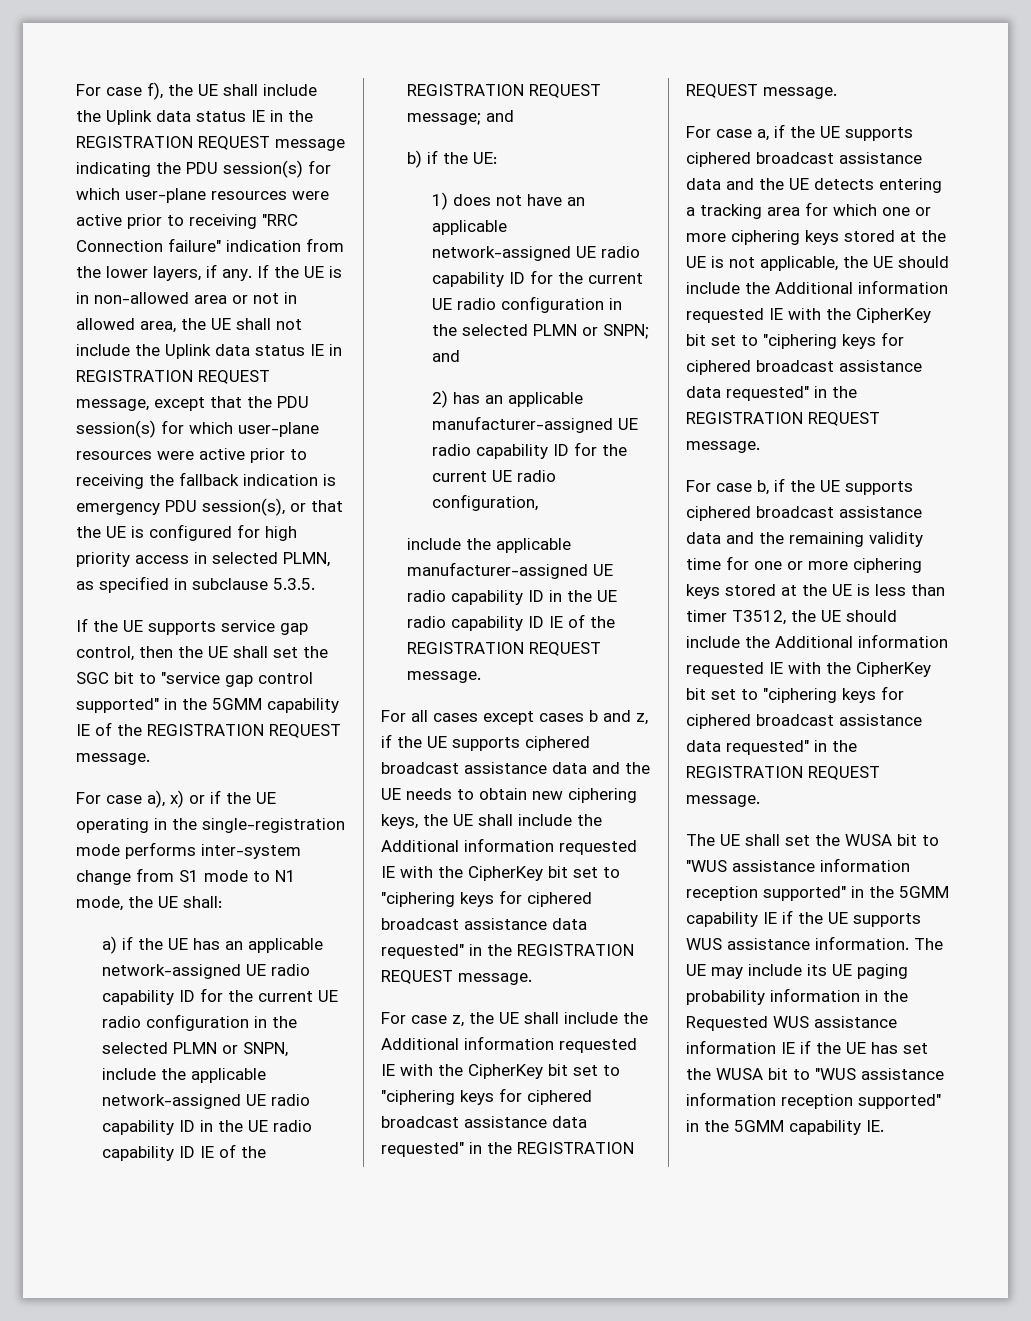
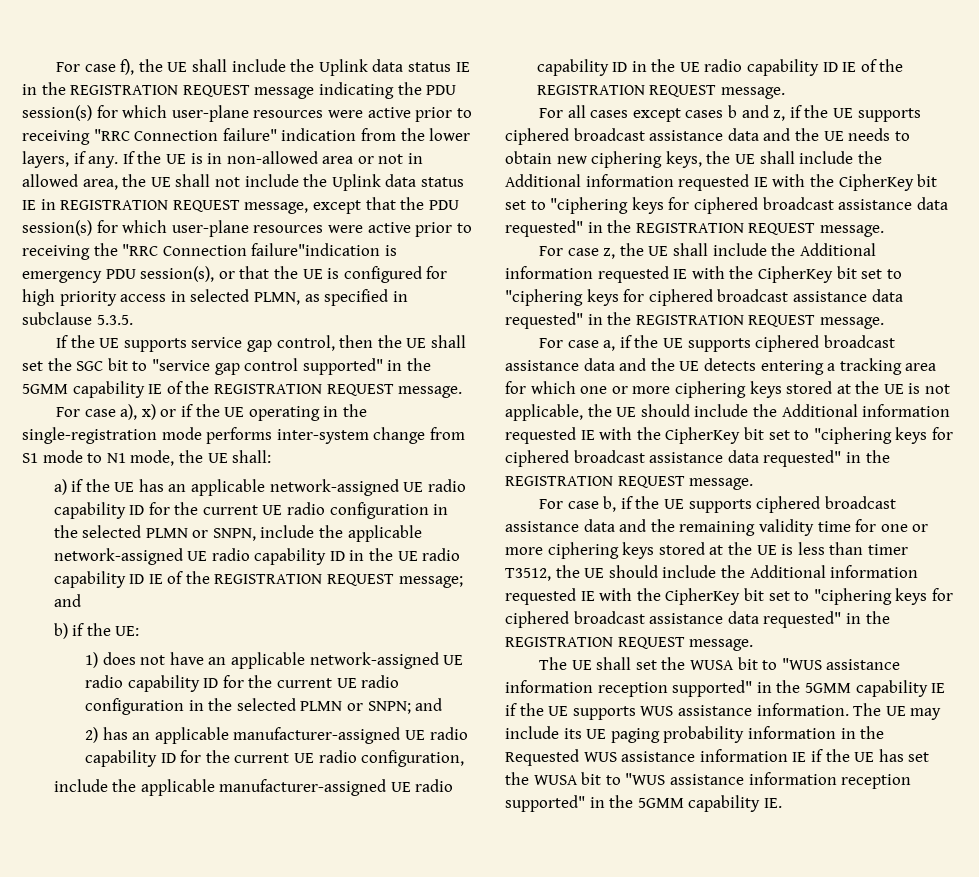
[179,472,318,486] fallback indication -> [122,243,381,256] "RRC Connection failure"indication

